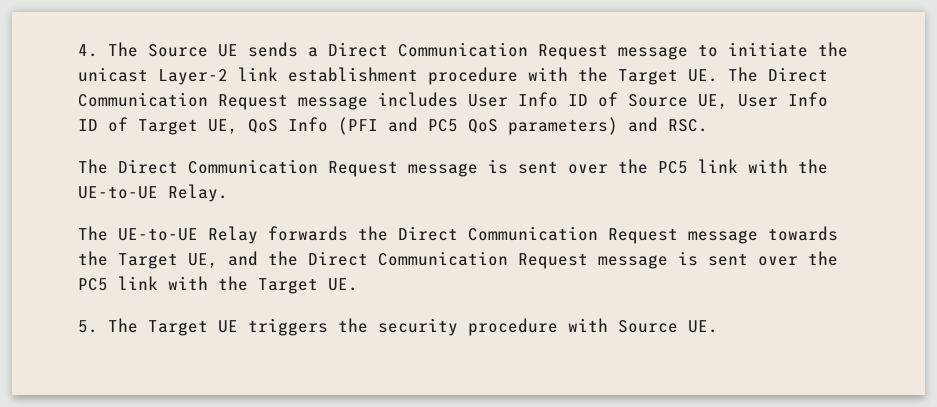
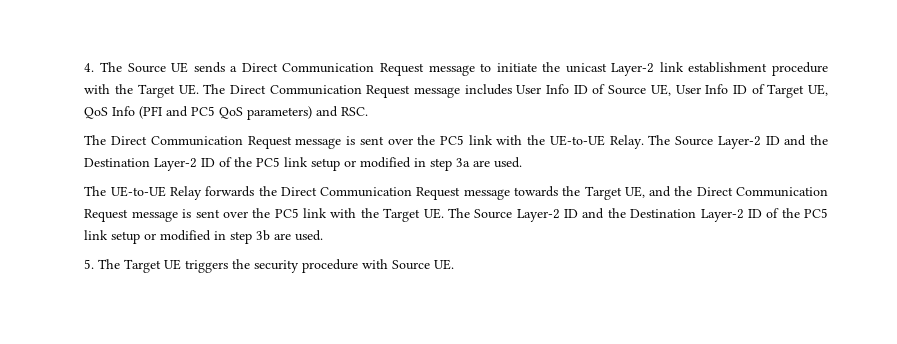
(229, 193) none -> [648,135,828,149] [84,157,523,171] The Source Layer-2 ID and the Destination Layer-2 ID of the PC5 link setup or modified in step 3a are used.
(359, 284) none -> [447,208,828,222] [84,230,324,244] The Source Layer-2 ID and the Destination Layer-2 ID of the PC5 link setup or modified in step 3b are used.

